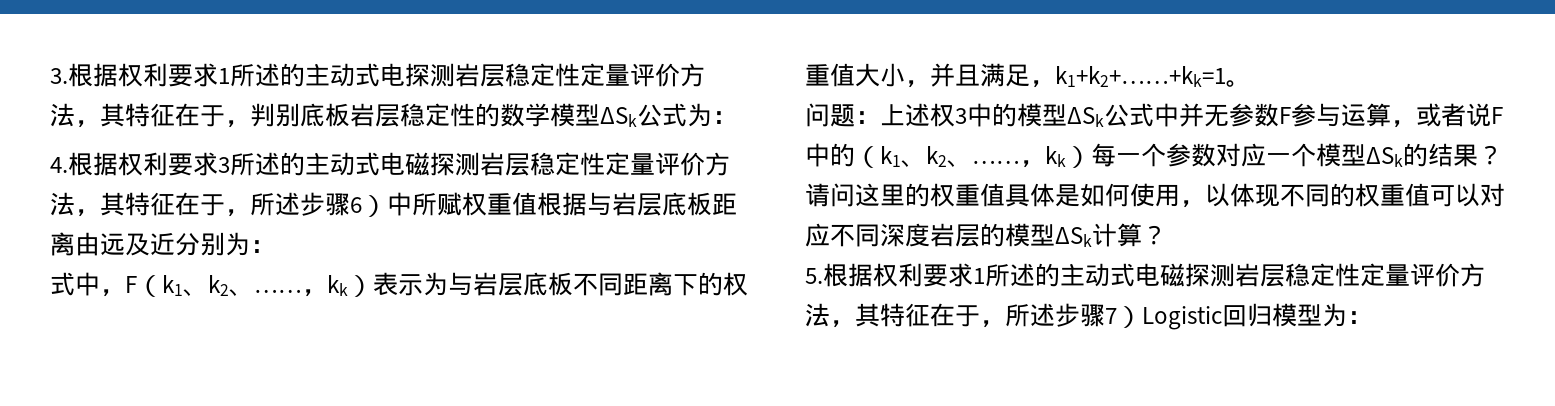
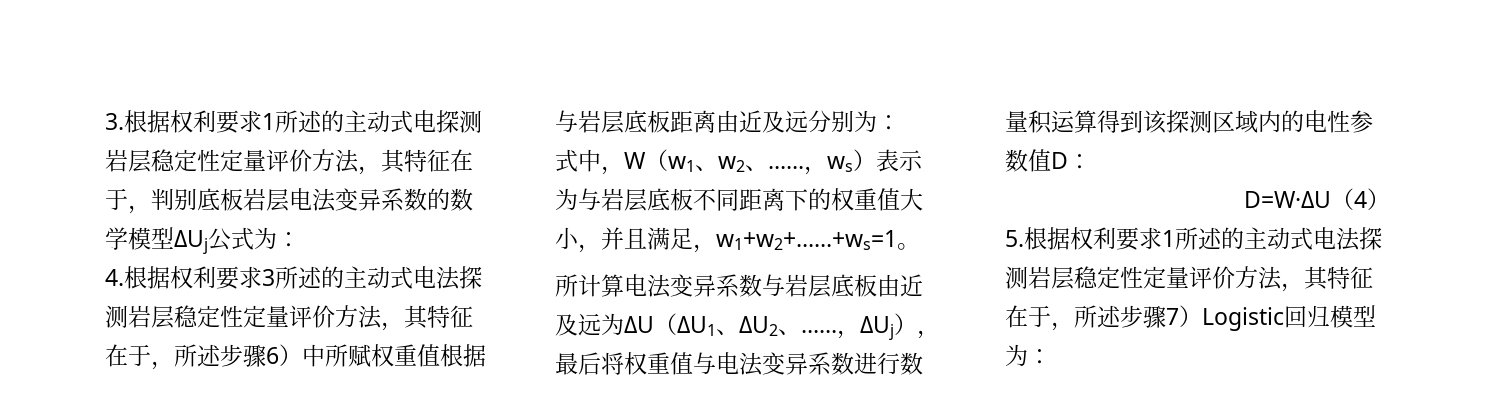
[400,103,475,127] 稳定性 -> [289,188,427,212] 电法变异系数
[600,107,637,127] ΔSk -> [174,230,208,254] ΔUj
[405,152,430,176] 磁 -> [436,266,460,290] 法
[100,232,175,256] 远及近 -> [739,110,808,133] 近及远
[125,275,348,297] F（k1、k2、……，kk -> [624,149,853,175] W（w1、w2、……，ws
[1055,66,1226,87] k1+k2+……+kk=1 -> [716,230,897,250] w1+w2+……+ws=1
[805,103,1503,128] [805,143,1503,168] [805,183,1505,208] [805,223,1167,247] 问题：上述权3中的模型ΔSk公式中并无参数F参与运算，或者说F中的（k1、k2、……，kk）每一个参数对应一个模型ΔSk的结果？请问这里的权重值具体是如何使用，以体现不同的权重值可以对应不同深度岩层的模型ΔSk计算？ -> [555,274,923,298] [555,313,940,340] [555,352,923,376] [1005,110,1373,134] [1005,149,1091,172] [1244,188,1390,210] 所计算电法变异系数与岩层底板由近及远为ΔU（ΔU1、ΔU2、……，ΔUj），最后将权重值与电法变异系数进行数量积运算得到该探测区域内的电性参数值D： // D=W·ΔU（4）
[1160,263,1185,287] 磁 -> [1336,227,1360,251] 法

